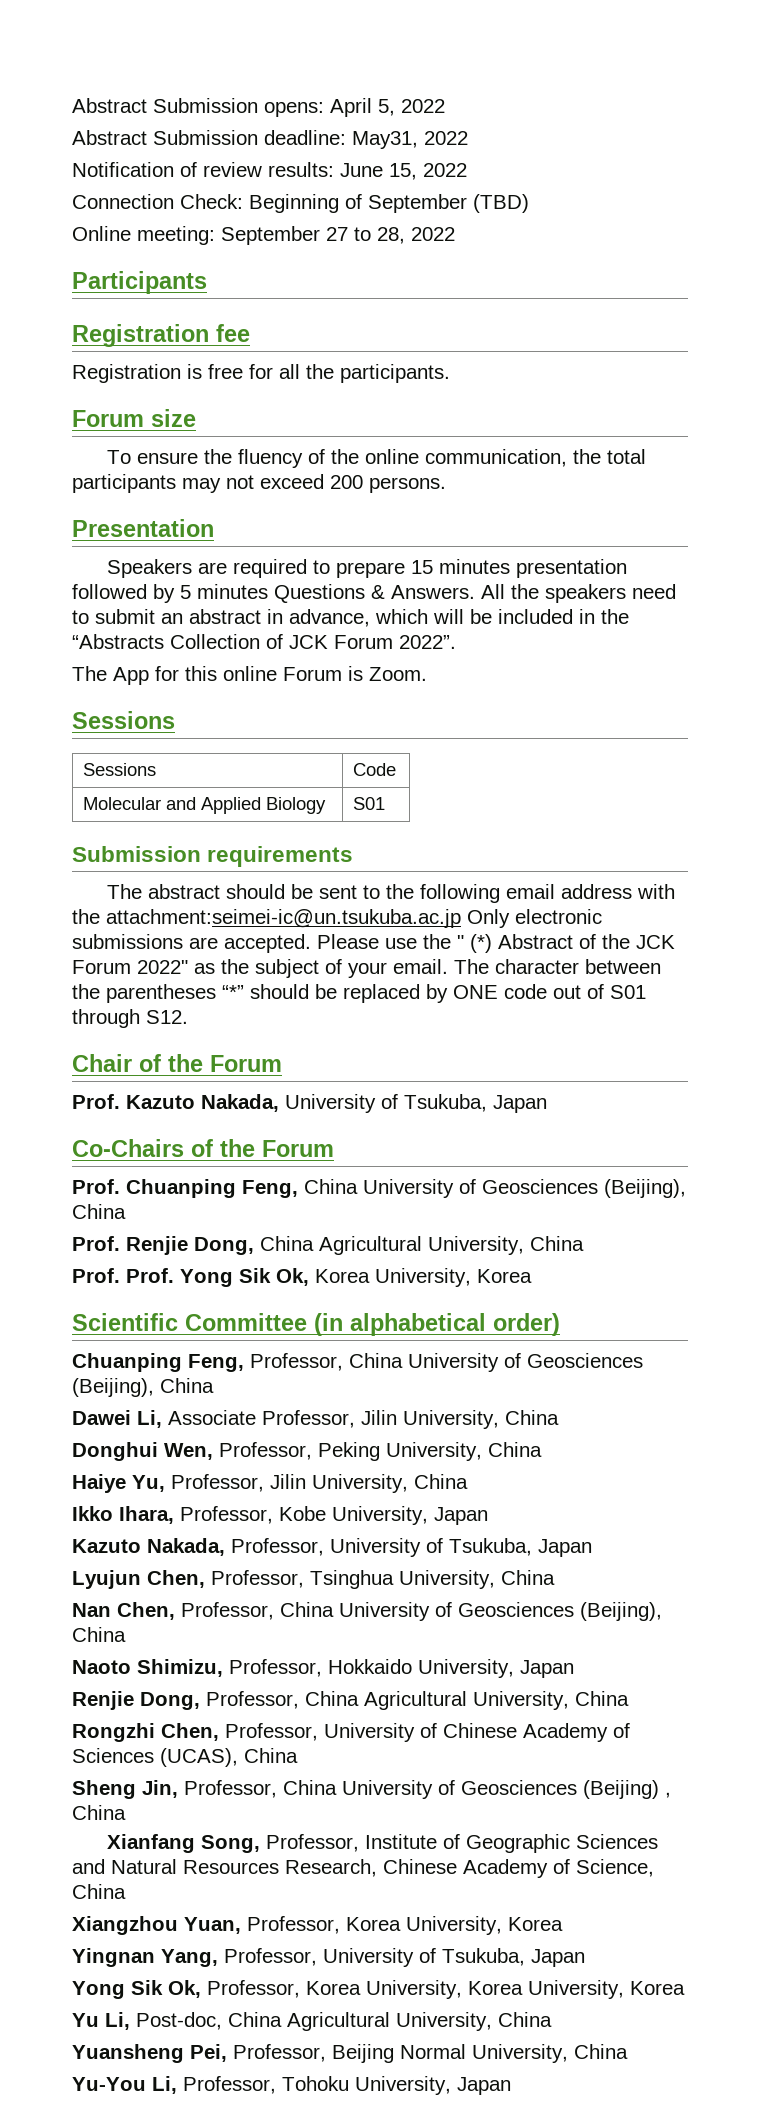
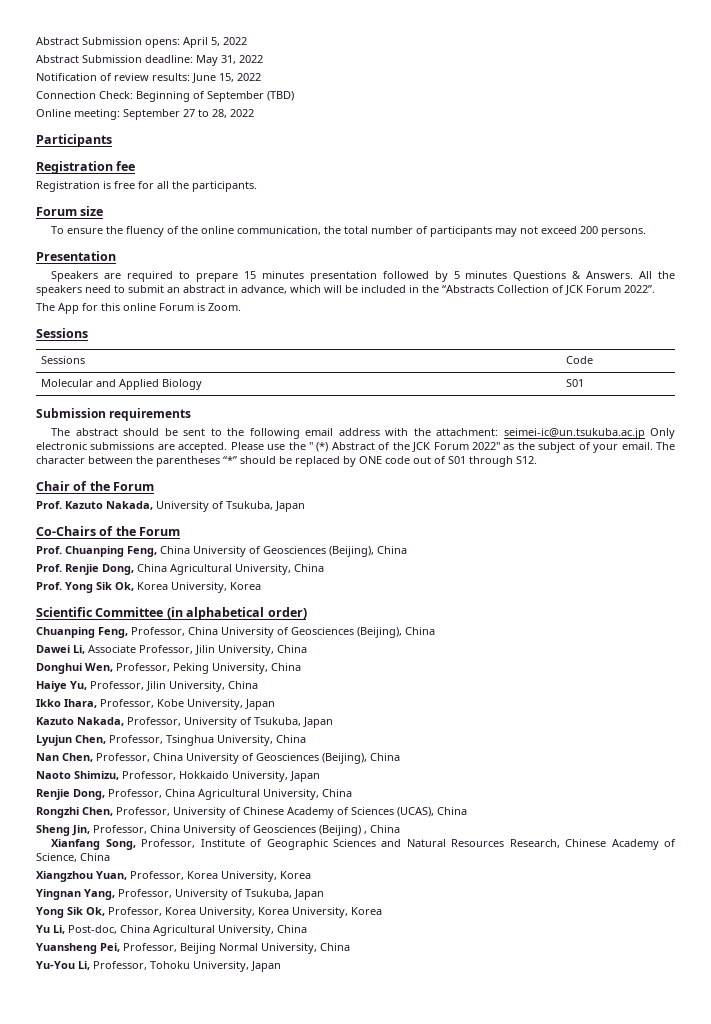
[352,131,418,149] May31, -> [196,55,236,66] May 31,
(646, 456) none -> [371,226,429,234] number of
[106,909,461,928] attachment:seimei-ic@un.tsukuba.ac.jp -> [436,428,645,439] attachment: seimei-ic@un.tsukuba.ac.jp
[126,1268,174,1283] Prof. -> (62, 586) none

